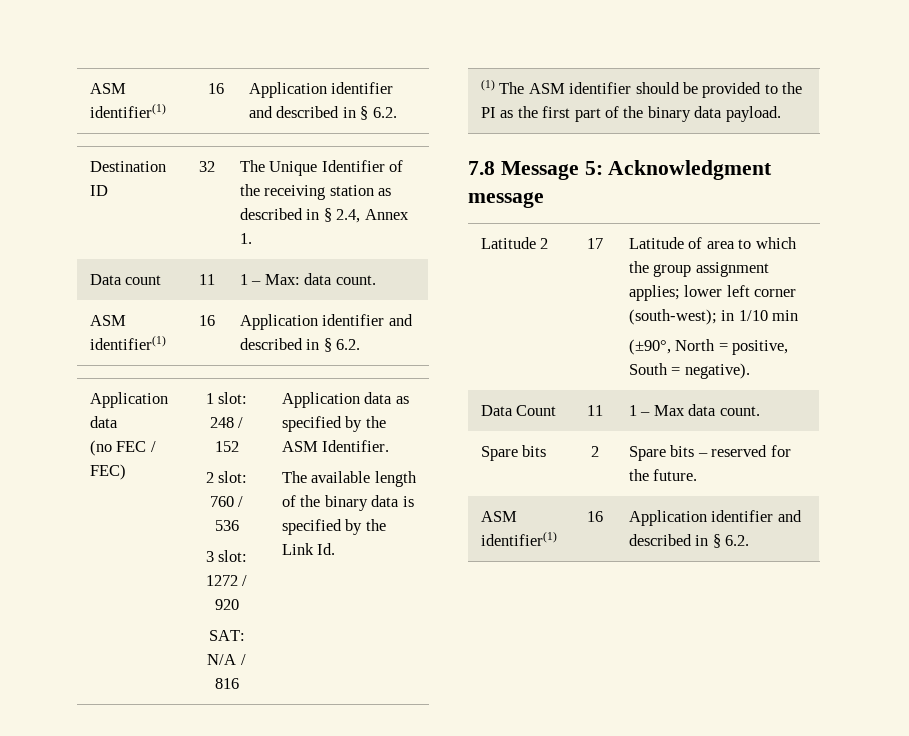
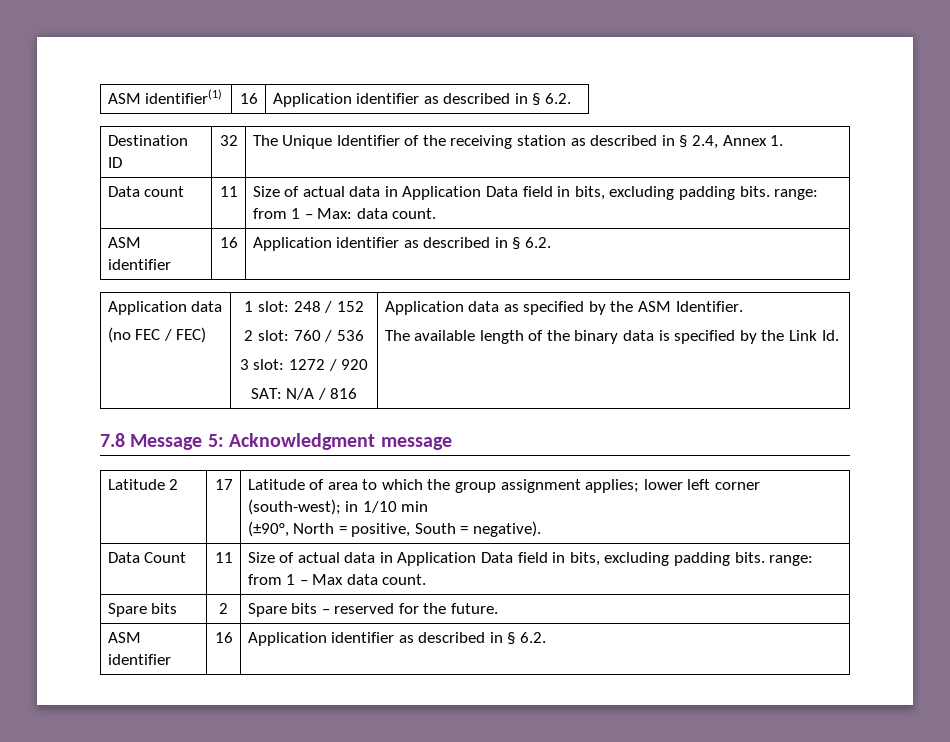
[89,83,126,94] [89,104,166,118] [207,83,224,94] [248,82,394,98] [248,106,273,118] ASM identifier(1) | 16 | Application identifier and -> [107,89,223,104] [239,93,258,104] [272,93,439,107] ASM identifier(1) | 16 | Application identifier as
(215, 279) none -> [252,186,819,200] [252,208,287,219] Size of actual data in Application Data field in bits, excluding padding bits. range: from
[89,336,166,350] [198,315,215,326] [239,314,413,330] identifier(1) | 16 | Application identifier and -> [107,259,171,270] [219,237,238,248] [252,237,419,251] identifier | 16 | Application identifier as
[480,80,803,98] [480,106,781,122] // (1) The ASM identifier should be provided to the PI as the first part of the binary data payload. -> (839, 335) none
(603, 410) none -> [247,552,814,566] [247,574,282,585] Size of actual data in Application Data field in bits, excluding padding bits. range: from
[480,532,557,546] [587,511,603,522] [628,510,802,526] identifier(1) | 16 | Application identifier and -> [107,654,171,665] [214,632,233,643] [247,632,414,646] identifier | 16 | Application identifier as

